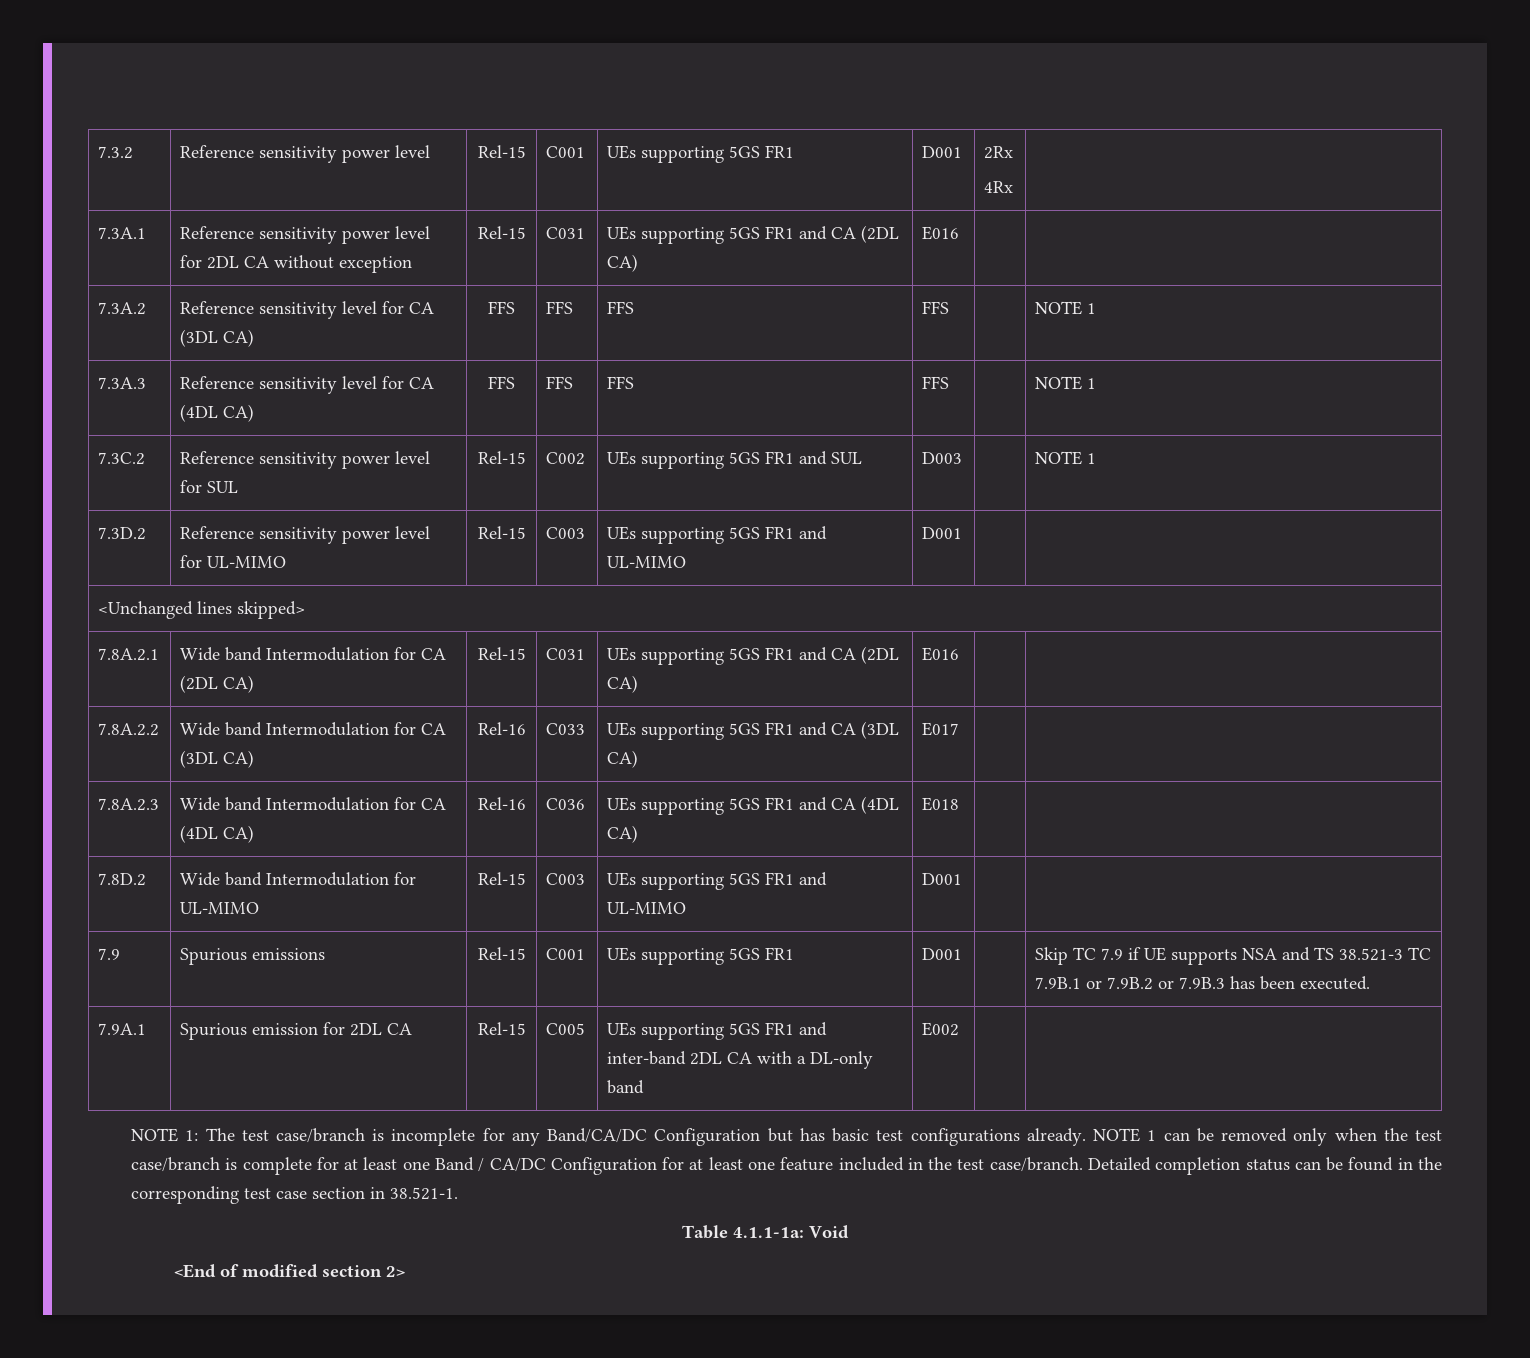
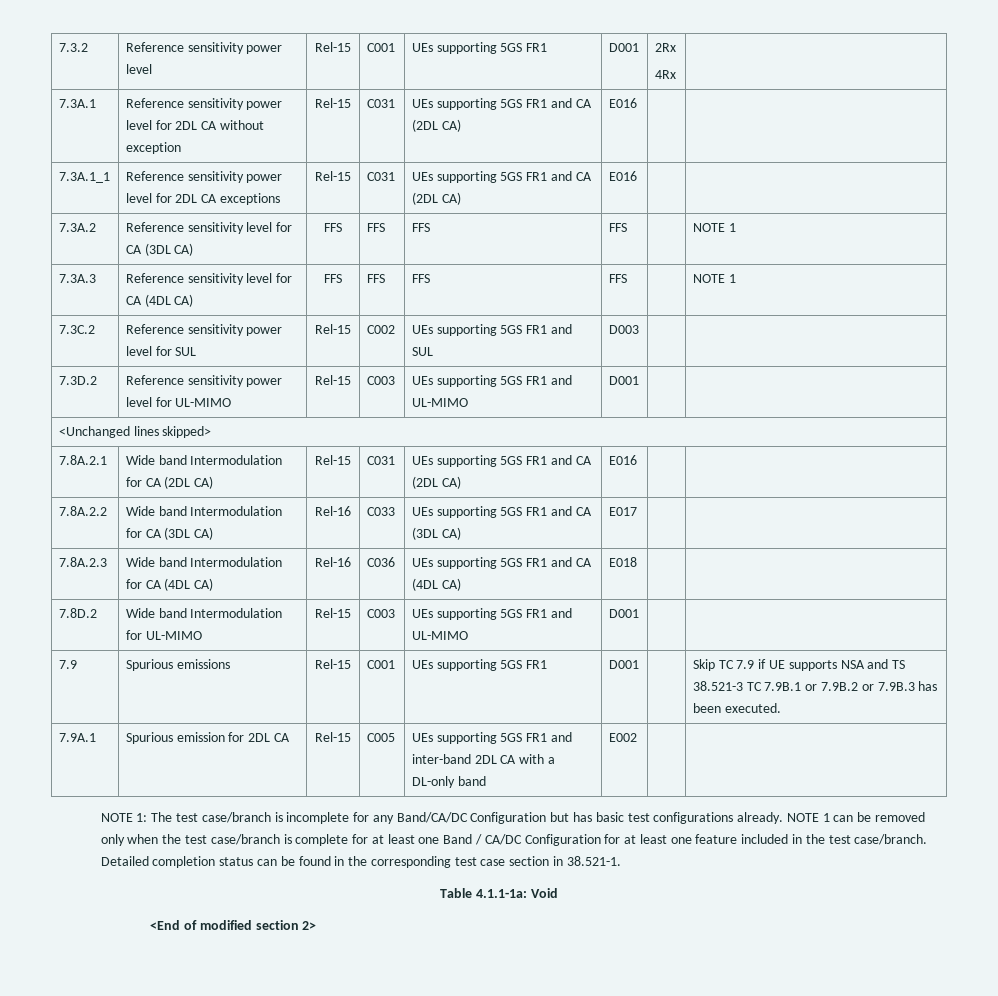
(960, 233) none -> [58,172,110,183] [125,171,283,183] [125,193,281,205] [315,171,351,181] [366,172,395,181] [411,171,592,183] [411,192,461,205] [608,171,637,181] // 7.3A.1_1 | Reference sensitivity power level for 2DL CA exceptions | Rel-15 | C031 | UEs supporting 5GS FR1 and CA (2DL CA) | E016 | |
[1035,451,1097,465] NOTE 1 -> (639, 329) none

